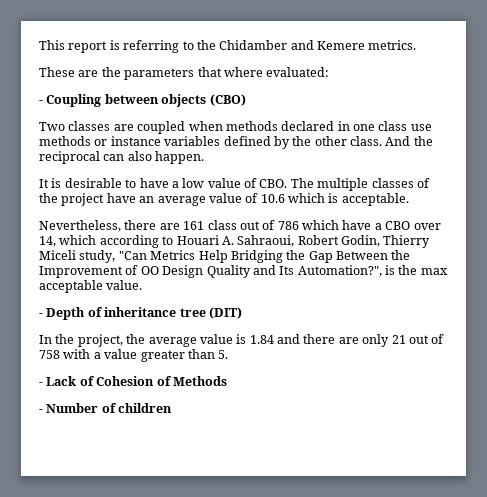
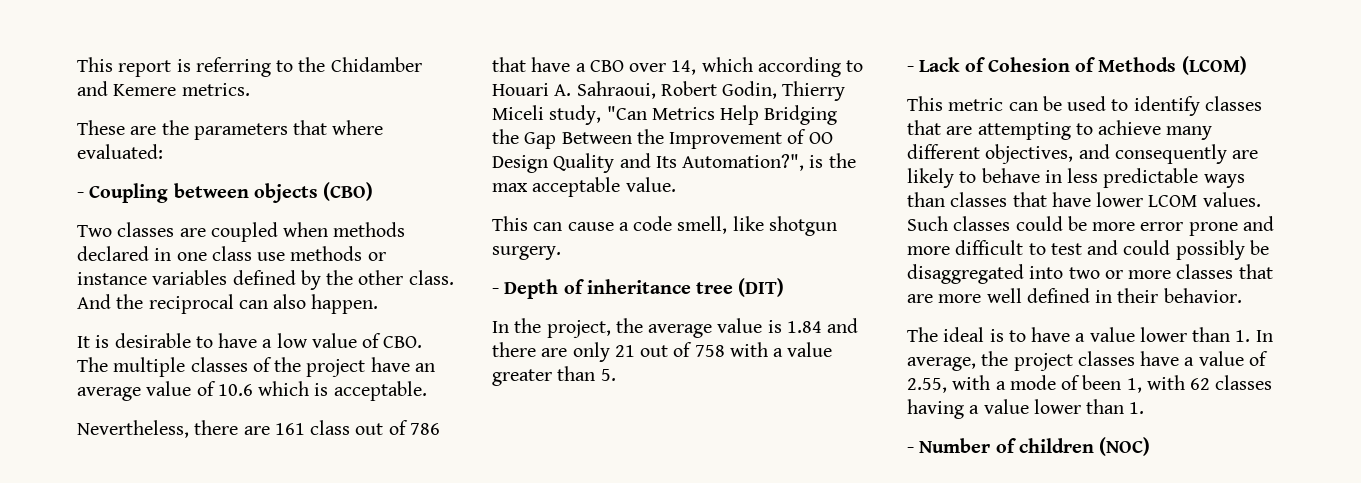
[302,220,339,230] which -> [492,57,526,72] that
(143, 285) none -> [492,216,837,236] [492,246,561,260] // This can cause a code smell, like shotgun surgery.
(227, 381) none -> [1181,56,1247,75] [907,96,1262,116] [907,120,1213,140] [907,144,1259,164] [907,168,1245,188] [907,192,1261,207] [907,216,1274,236] [907,240,1269,260] [907,264,1273,284] [907,288,1242,303] [907,327,1273,342] [907,351,1268,371] [907,375,1273,393] [907,399,1145,419] (LCOM) // This metric can be used to identify classes that are attempting to achieve many different objectives, and consequently are likely to behave in less predictable ways than classes that have lower LCOM values. Such classes could be more error prone and more difficult to test and could possibly be disaggregated into two or more classes that are more well defined in their behavior. // The ideal is to have a value lower than 1. In average, the project classes have a value of 2.55, with a mode of been 1, with 62 classes having a value lower than 1.
(173, 408) none -> [1099,437,1151,456] (NOC)

